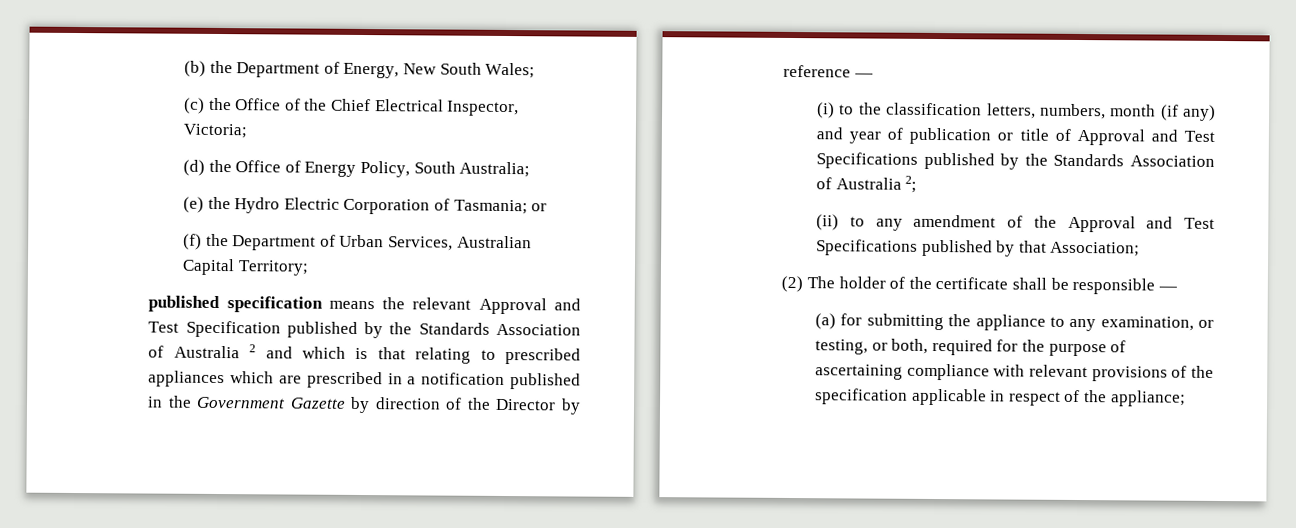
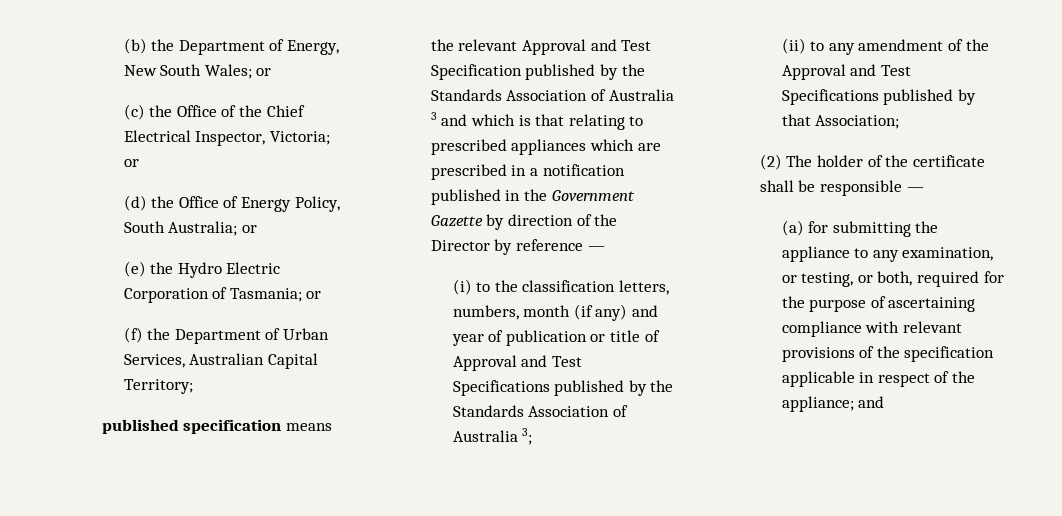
(536, 70) none -> [256,68,272,76] or
(248, 131) none -> [123,159,139,167] or
(531, 169) none -> [241,225,257,233] or
[249,344,257,353] 2 -> [430,112,437,120] 3
[905,175,918,193] 2; -> [522,428,533,445] 3;
(1186, 398) none -> [858,396,885,408] and

